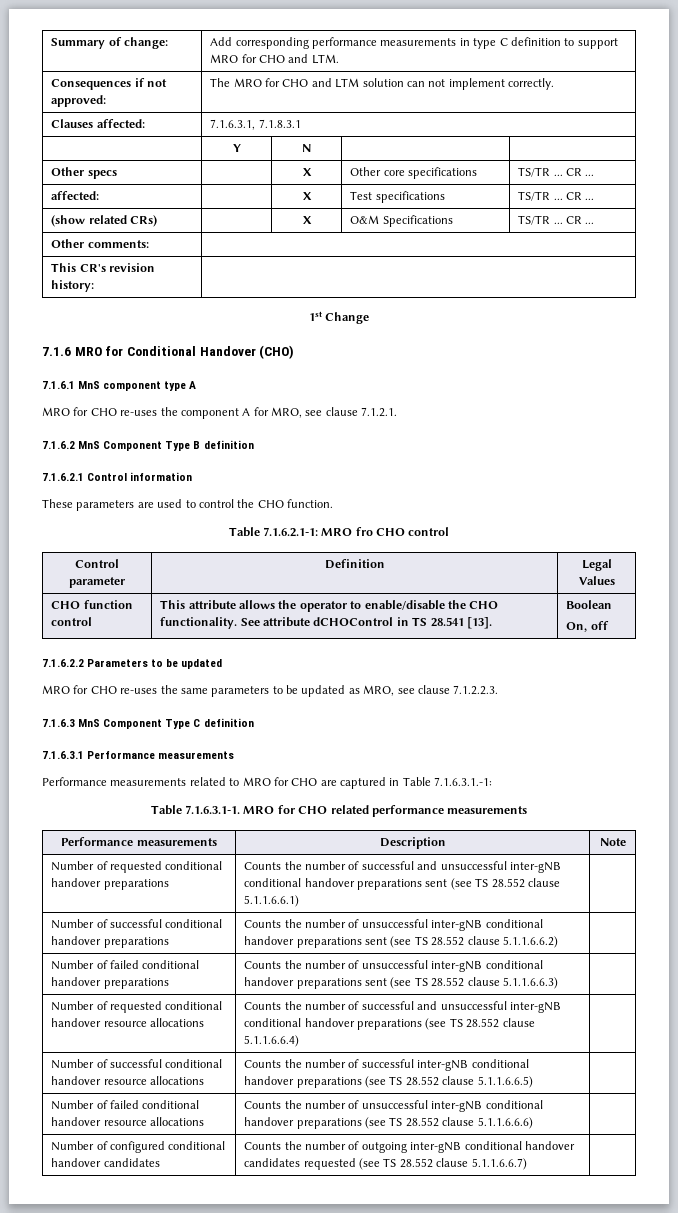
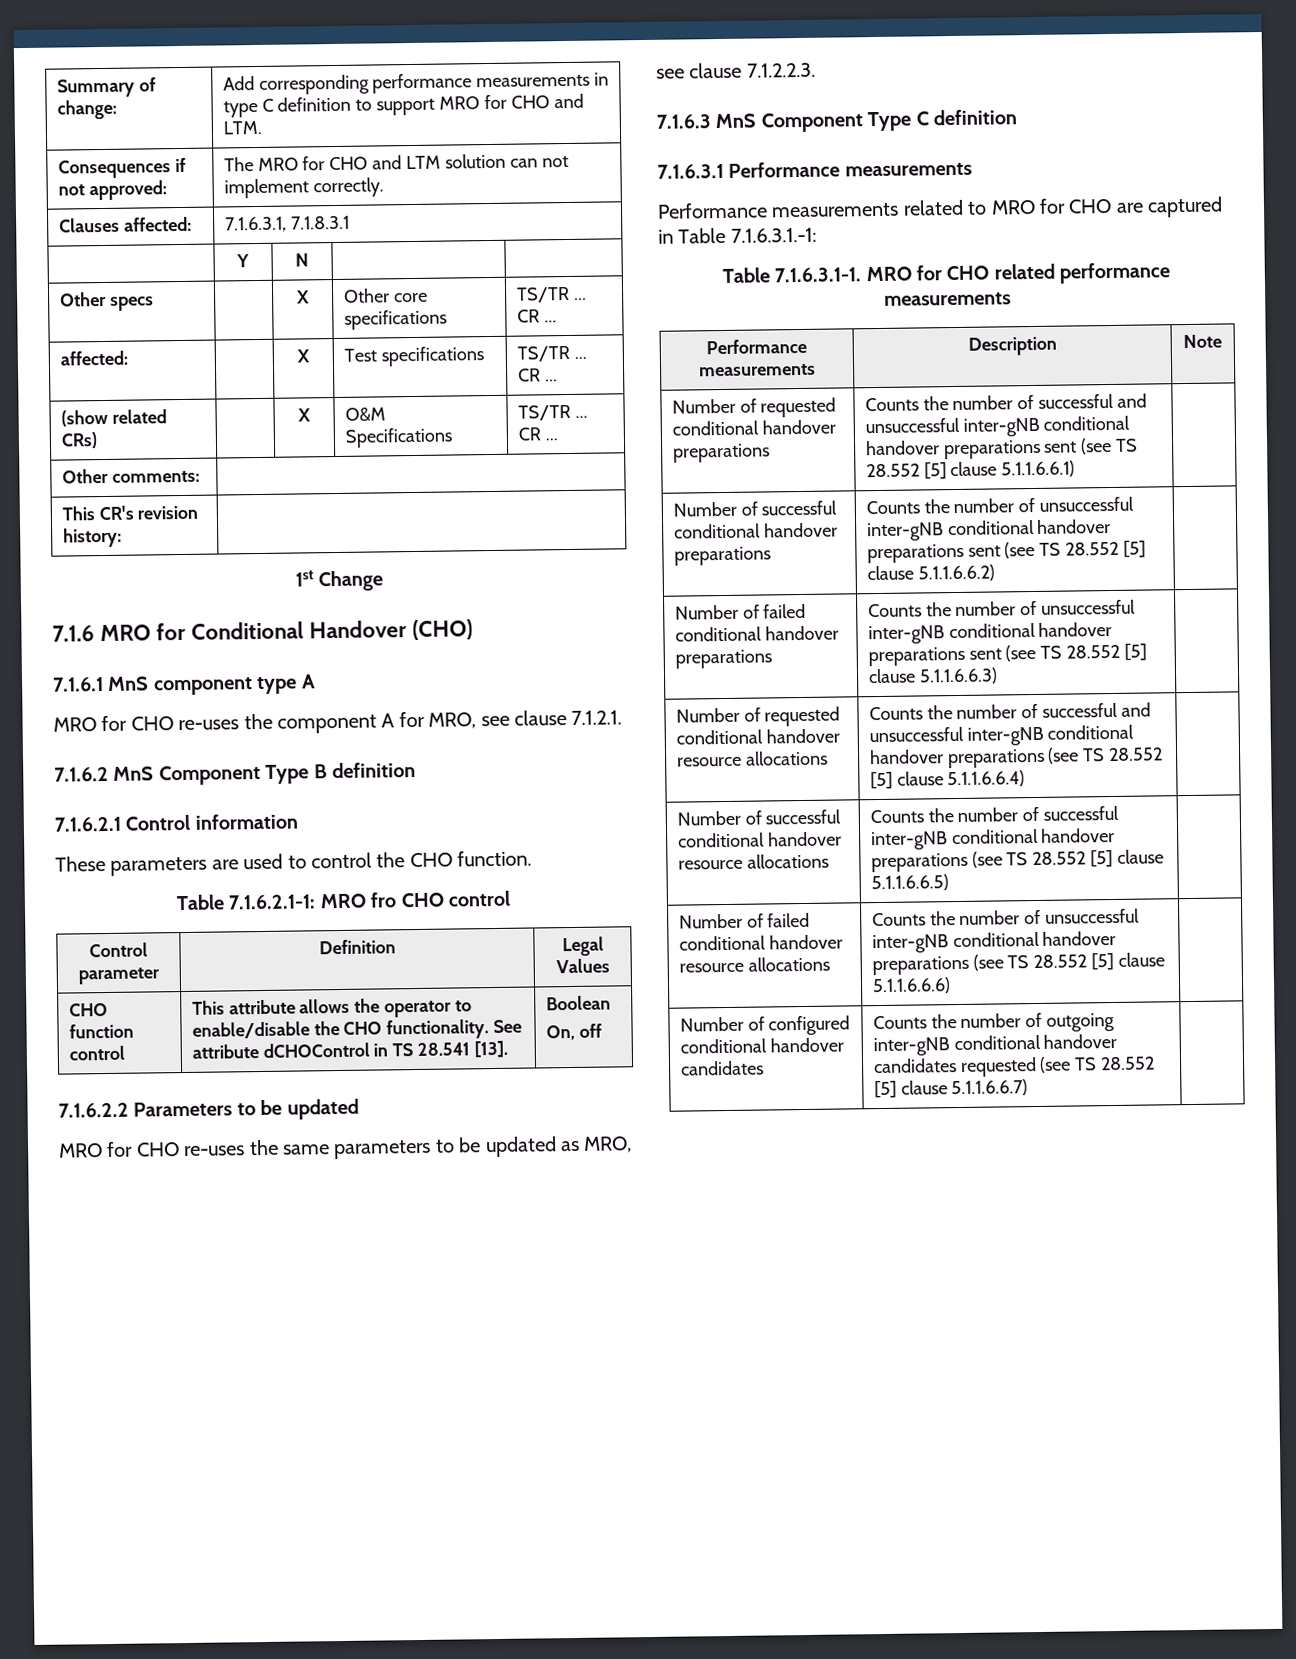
(525, 883) none -> [923,462,947,480] [5]
(465, 941) none -> [1123,540,1147,558] [5]
(465, 982) none -> [1124,643,1148,661] [5]
(500, 1023) none -> [869,771,893,790] [5]
(439, 1081) none -> [1090,849,1114,868] [5]
(439, 1122) none -> [1091,952,1115,971] [5]
(433, 1163) none -> [873,1080,897,1099] [5]

